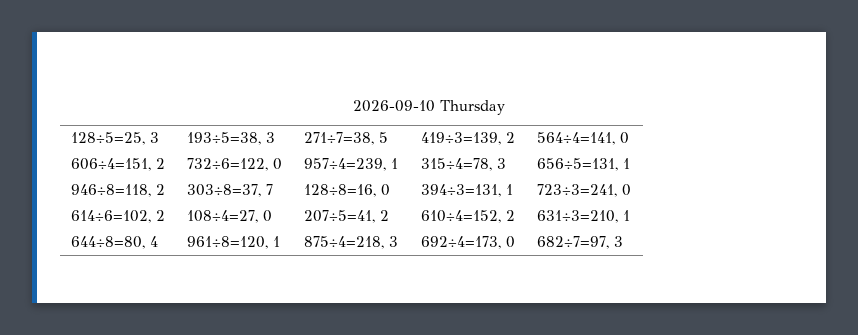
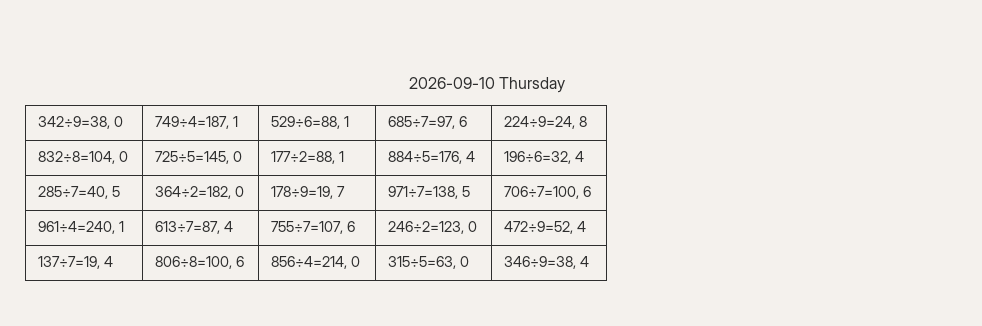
[70,132,159,145] [186,132,275,145] [303,132,388,145] [420,132,515,145] [536,132,629,145] [70,158,165,171] [186,158,282,171] [303,158,398,171] [420,158,506,171] [536,158,630,171] [70,184,165,197] [186,184,273,197] [303,184,390,197] [420,184,513,197] [536,184,631,197] [70,210,165,223] [186,210,272,223] [303,210,389,223] [420,210,515,223] [536,210,630,223] [70,236,158,249] [186,236,280,249] [303,236,398,249] [420,236,515,249] [536,236,623,249] 128÷5=25, 3 | 193÷5=38, 3 | 271÷7=38, 5 | 419÷3=139, 2 | 564÷4=141, 0 // 606÷4=151, 2 | 732÷6=122, 0 | 957÷4=239, 1 | 315÷4=78, 3 | 656÷5=131, 1 // 946÷8=118, 2 | 303÷8=37, 7 | 128÷8=16, 0 | 394÷3=131, 1 | 723÷3=241, 0 // 614÷6=102, 2 | 108÷4=27, 0 | 207÷5=41, 2 | 610÷4=152, 2 | 631÷3=210, 1 // 644÷8=80, 4 | 961÷8=120, 1 | 875÷4=218, 3 | 692÷4=173, 0 | 682÷7=97, 3 -> [37,116,123,129] [154,116,238,129] [270,116,349,129] [387,116,467,129] [503,116,587,129] [37,151,128,164] [154,151,242,164] [270,151,344,164] [387,151,475,164] [503,151,584,164] [37,186,120,199] [154,186,244,199] [270,186,345,199] [387,186,470,199] [503,186,591,199] [37,221,124,234] [154,221,233,234] [270,221,355,234] [387,221,477,234] [503,221,586,234] [37,256,113,269] [154,256,244,269] [270,256,360,269] [387,256,469,269] [503,256,589,269] 342÷9=38, 0 | 749÷4=187, 1 | 529÷6=88, 1 | 685÷7=97, 6 | 224÷9=24, 8 // 832÷8=104, 0 | 725÷5=145, 0 | 177÷2=88, 1 | 884÷5=176, 4 | 196÷6=32, 4 // 285÷7=40, 5 | 364÷2=182, 0 | 178÷9=19, 7 | 971÷7=138, 5 | 706÷7=100, 6 // 961÷4=240, 1 | 613÷7=87, 4 | 755÷7=107, 6 | 246÷2=123, 0 | 472÷9=52, 4 // 137÷7=19, 4 | 806÷8=100, 6 | 856÷4=214, 0 | 315÷5=63, 0 | 346÷9=38, 4

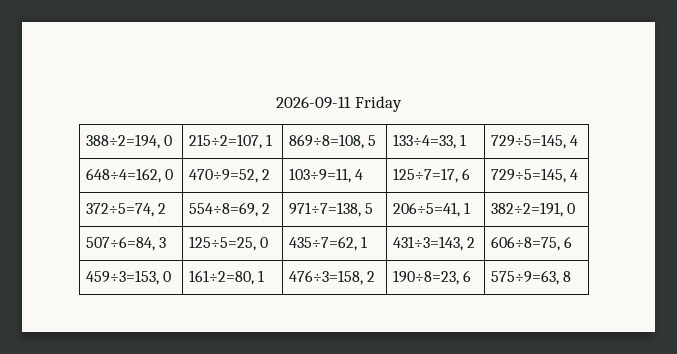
[408,77,566,93] [37,116,123,129] [154,116,238,129] [270,116,349,129] [387,116,467,129] [503,116,587,129] [37,151,128,164] [154,151,242,164] [270,151,344,164] [387,151,475,164] [503,151,584,164] [37,186,120,199] [154,186,244,199] [270,186,345,199] [387,186,470,199] [503,186,591,199] [37,221,124,234] [154,221,233,234] [270,221,355,234] [387,221,477,234] [503,221,586,234] [37,256,113,269] [154,256,244,269] [270,256,360,269] [387,256,469,269] [503,256,589,269] 2026-09-10 Thursday // 342÷9=38, 0 | 749÷4=187, 1 | 529÷6=88, 1 | 685÷7=97, 6 | 224÷9=24, 8 // 832÷8=104, 0 | 725÷5=145, 0 | 177÷2=88, 1 | 884÷5=176, 4 | 196÷6=32, 4 // 285÷7=40, 5 | 364÷2=182, 0 | 178÷9=19, 7 | 971÷7=138, 5 | 706÷7=100, 6 // 961÷4=240, 1 | 613÷7=87, 4 | 755÷7=107, 6 | 246÷2=123, 0 | 472÷9=52, 4 // 137÷7=19, 4 | 806÷8=100, 6 | 856÷4=214, 0 | 315÷5=63, 0 | 346÷9=38, 4 -> [276,96,402,112] [86,134,173,149] [189,134,273,149] [289,134,377,149] [393,134,467,149] [491,134,579,149] [86,168,174,183] [189,169,271,183] [289,168,364,183] [393,168,471,183] [491,168,579,183] [86,203,167,217] [189,202,271,217] [289,202,374,217] [393,202,471,217] [491,202,576,217] [86,236,167,251] [189,236,269,251] [289,236,368,251] [393,236,476,251] [491,236,573,251] [86,270,172,285] [189,270,265,285] [289,270,376,285] [393,270,472,285] [491,270,572,285] 2026-09-11 Friday // 388÷2=194, 0 | 215÷2=107, 1 | 869÷8=108, 5 | 133÷4=33, 1 | 729÷5=145, 4 // 648÷4=162, 0 | 470÷9=52, 2 | 103÷9=11, 4 | 125÷7=17, 6 | 729÷5=145, 4 // 372÷5=74, 2 | 554÷8=69, 2 | 971÷7=138, 5 | 206÷5=41, 1 | 382÷2=191, 0 // 507÷6=84, 3 | 125÷5=25, 0 | 435÷7=62, 1 | 431÷3=143, 2 | 606÷8=75, 6 // 459÷3=153, 0 | 161÷2=80, 1 | 476÷3=158, 2 | 190÷8=23, 6 | 575÷9=63, 8

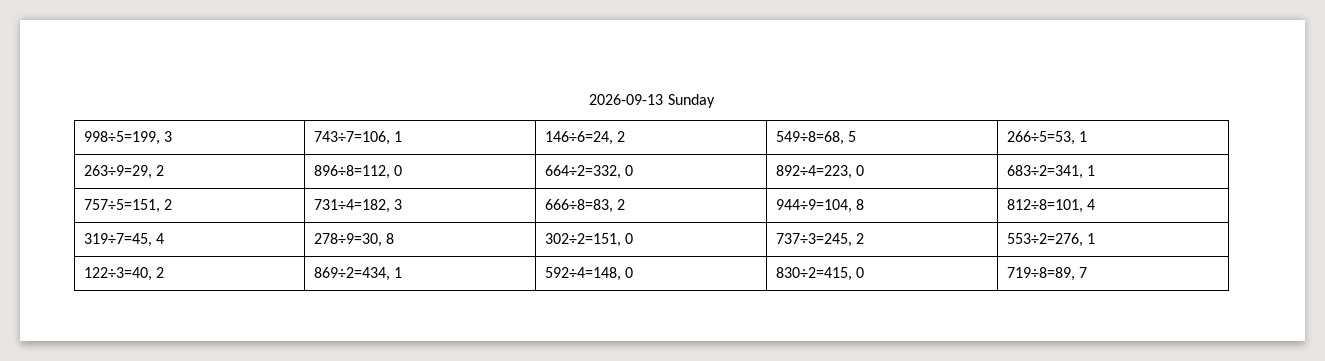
[276,96,402,112] [86,134,173,149] [189,134,273,149] [289,134,377,149] [393,134,467,149] [491,134,579,149] [86,168,174,183] [189,169,271,183] [289,168,364,183] [393,168,471,183] [491,168,579,183] [86,203,167,217] [189,202,271,217] [289,202,374,217] [393,202,471,217] [491,202,576,217] [86,236,167,251] [189,236,269,251] [289,236,368,251] [393,236,476,251] [491,236,573,251] [86,270,172,285] [189,270,265,285] [289,270,376,285] [393,270,472,285] [491,270,572,285] 2026-09-11 Friday // 388÷2=194, 0 | 215÷2=107, 1 | 869÷8=108, 5 | 133÷4=33, 1 | 729÷5=145, 4 // 648÷4=162, 0 | 470÷9=52, 2 | 103÷9=11, 4 | 125÷7=17, 6 | 729÷5=145, 4 // 372÷5=74, 2 | 554÷8=69, 2 | 971÷7=138, 5 | 206÷5=41, 1 | 382÷2=191, 0 // 507÷6=84, 3 | 125÷5=25, 0 | 435÷7=62, 1 | 431÷3=143, 2 | 606÷8=75, 6 // 459÷3=153, 0 | 161÷2=80, 1 | 476÷3=158, 2 | 190÷8=23, 6 | 575÷9=63, 8 -> [589,94,715,108] [84,131,173,145] [314,131,403,145] [545,131,626,145] [776,131,857,145] [1007,131,1088,145] [84,165,165,179] [314,165,403,179] [545,165,634,179] [776,165,865,179] [1007,165,1096,179] [84,199,173,213] [314,199,403,213] [545,199,626,213] [776,199,865,213] [1007,199,1096,213] [84,233,165,247] [314,233,395,247] [545,233,634,247] [776,233,865,247] [1007,233,1096,247] [84,267,165,281] [314,267,403,281] [545,267,634,281] [776,267,865,281] [1007,267,1088,281] 2026-09-13 Sunday // 998÷5=199, 3 | 743÷7=106, 1 | 146÷6=24, 2 | 549÷8=68, 5 | 266÷5=53, 1 // 263÷9=29, 2 | 896÷8=112, 0 | 664÷2=332, 0 | 892÷4=223, 0 | 683÷2=341, 1 // 757÷5=151, 2 | 731÷4=182, 3 | 666÷8=83, 2 | 944÷9=104, 8 | 812÷8=101, 4 // 319÷7=45, 4 | 278÷9=30, 8 | 302÷2=151, 0 | 737÷3=245, 2 | 553÷2=276, 1 // 122÷3=40, 2 | 869÷2=434, 1 | 592÷4=148, 0 | 830÷2=415, 0 | 719÷8=89, 7

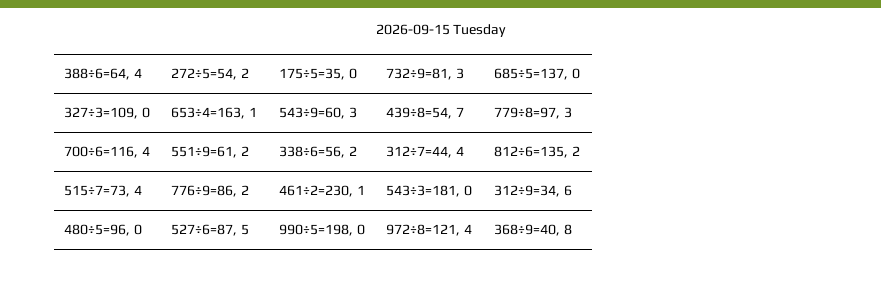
[589,94,715,108] [84,131,173,145] [314,131,403,145] [545,131,626,145] [776,131,857,145] [1007,131,1088,145] [84,165,165,179] [314,165,403,179] [545,165,634,179] [776,165,865,179] [1007,165,1096,179] [84,199,173,213] [314,199,403,213] [545,199,626,213] [776,199,865,213] [1007,199,1096,213] [84,233,165,247] [314,233,395,247] [545,233,634,247] [776,233,865,247] [1007,233,1096,247] [84,267,165,281] [314,267,403,281] [545,267,634,281] [776,267,865,281] [1007,267,1088,281] 2026-09-13 Sunday // 998÷5=199, 3 | 743÷7=106, 1 | 146÷6=24, 2 | 549÷8=68, 5 | 266÷5=53, 1 // 263÷9=29, 2 | 896÷8=112, 0 | 664÷2=332, 0 | 892÷4=223, 0 | 683÷2=341, 1 // 757÷5=151, 2 | 731÷4=182, 3 | 666÷8=83, 2 | 944÷9=104, 8 | 812÷8=101, 4 // 319÷7=45, 4 | 278÷9=30, 8 | 302÷2=151, 0 | 737÷3=245, 2 | 553÷2=276, 1 // 122÷3=40, 2 | 869÷2=434, 1 | 592÷4=148, 0 | 830÷2=415, 0 | 719÷8=89, 7 -> [375,24,507,37] [63,68,142,80] [170,68,249,80] [278,68,357,80] [385,68,464,80] [493,68,580,80] [63,107,150,119] [170,107,257,119] [278,107,357,119] [385,107,464,119] [493,107,572,119] [63,146,150,158] [170,146,249,158] [278,146,357,158] [385,146,464,158] [493,146,580,158] [63,185,142,197] [170,185,249,197] [278,185,365,197] [385,185,472,197] [493,185,572,197] [63,224,142,236] [170,224,249,236] [278,224,365,236] [385,224,472,236] [493,224,572,236] 2026-09-15 Tuesday // 388÷6=64, 4 | 272÷5=54, 2 | 175÷5=35, 0 | 732÷9=81, 3 | 685÷5=137, 0 // 327÷3=109, 0 | 653÷4=163, 1 | 543÷9=60, 3 | 439÷8=54, 7 | 779÷8=97, 3 // 700÷6=116, 4 | 551÷9=61, 2 | 338÷6=56, 2 | 312÷7=44, 4 | 812÷6=135, 2 // 515÷7=73, 4 | 776÷9=86, 2 | 461÷2=230, 1 | 543÷3=181, 0 | 312÷9=34, 6 // 480÷5=96, 0 | 527÷6=87, 5 | 990÷5=198, 0 | 972÷8=121, 4 | 368÷9=40, 8

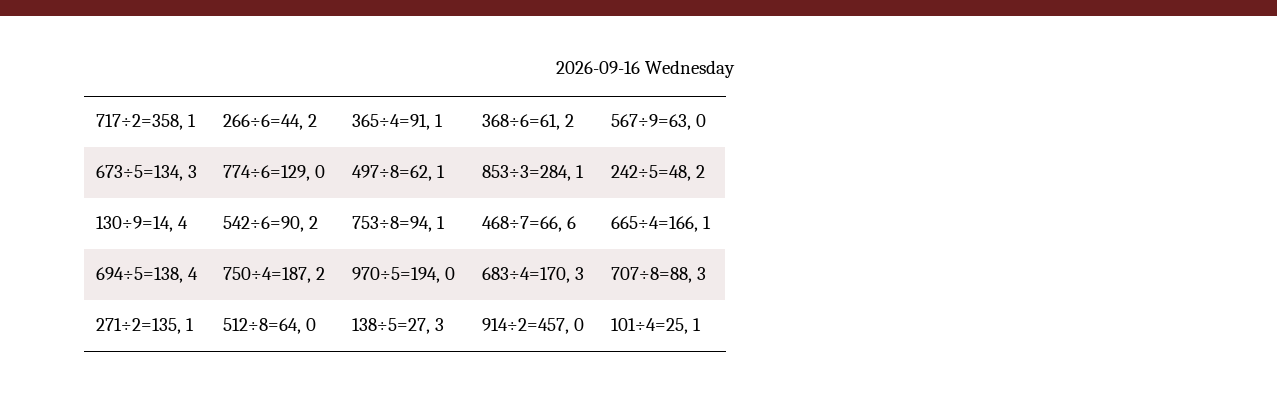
[375,24,507,37] [63,68,142,80] [170,68,249,80] [278,68,357,80] [385,68,464,80] [493,68,580,80] [63,107,150,119] [170,107,257,119] [278,107,357,119] [385,107,464,119] [493,107,572,119] [63,146,150,158] [170,146,249,158] [278,146,357,158] [385,146,464,158] [493,146,580,158] [63,185,142,197] [170,185,249,197] [278,185,365,197] [385,185,472,197] [493,185,572,197] [63,224,142,236] [170,224,249,236] [278,224,365,236] [385,224,472,236] [493,224,572,236] 2026-09-15 Tuesday // 388÷6=64, 4 | 272÷5=54, 2 | 175÷5=35, 0 | 732÷9=81, 3 | 685÷5=137, 0 // 327÷3=109, 0 | 653÷4=163, 1 | 543÷9=60, 3 | 439÷8=54, 7 | 779÷8=97, 3 // 700÷6=116, 4 | 551÷9=61, 2 | 338÷6=56, 2 | 312÷7=44, 4 | 812÷6=135, 2 // 515÷7=73, 4 | 776÷9=86, 2 | 461÷2=230, 1 | 543÷3=181, 0 | 312÷9=34, 6 // 480÷5=96, 0 | 527÷6=87, 5 | 990÷5=198, 0 | 972÷8=121, 4 | 368÷9=40, 8 -> [555,60,736,78] [96,114,197,130] [223,114,318,130] [352,114,444,130] [482,114,575,130] [611,114,707,130] [96,165,198,181] [223,165,326,181] [352,165,446,181] [482,165,585,181] [611,165,706,181] [96,216,189,232] [223,216,319,232] [352,216,446,232] [482,216,577,232] [611,216,712,232] [96,267,199,283] [223,267,326,283] [352,267,456,283] [482,267,585,283] [611,267,707,283] [96,318,195,334] [223,318,317,334] [352,318,445,334] [482,318,585,334] [611,318,702,334] 2026-09-16 Wednesday // 717÷2=358, 1 | 266÷6=44, 2 | 365÷4=91, 1 | 368÷6=61, 2 | 567÷9=63, 0 // 673÷5=134, 3 | 774÷6=129, 0 | 497÷8=62, 1 | 853÷3=284, 1 | 242÷5=48, 2 // 130÷9=14, 4 | 542÷6=90, 2 | 753÷8=94, 1 | 468÷7=66, 6 | 665÷4=166, 1 // 694÷5=138, 4 | 750÷4=187, 2 | 970÷5=194, 0 | 683÷4=170, 3 | 707÷8=88, 3 // 271÷2=135, 1 | 512÷8=64, 0 | 138÷5=27, 3 | 914÷2=457, 0 | 101÷4=25, 1

